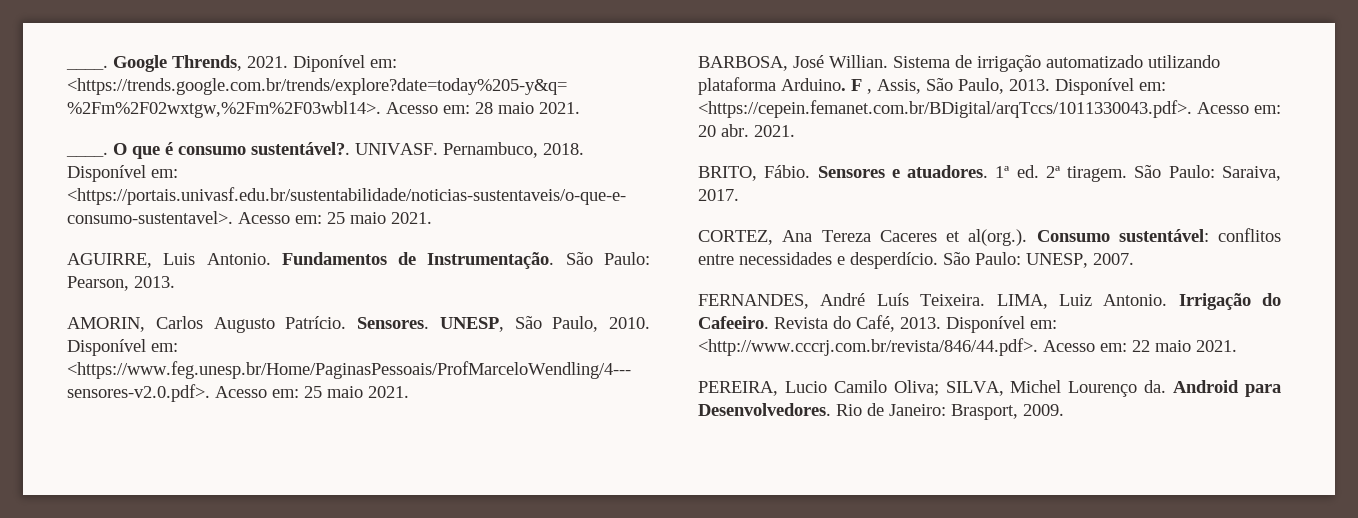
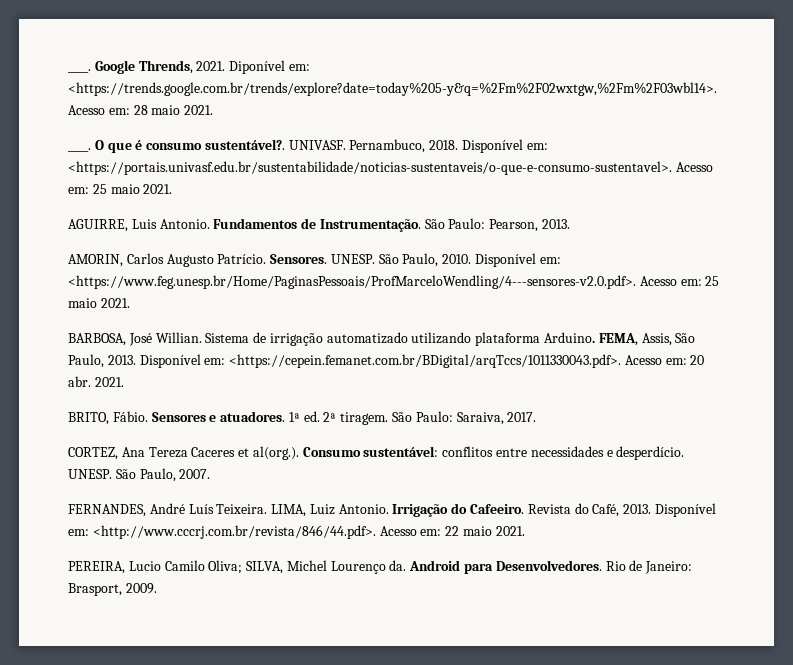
[439,317,504,332] UNESP, -> [330,254,375,264] UNESP.
[851,79,872,94] F , -> [598,333,638,346] FEMA,
[943,252,1088,268] São Paulo: UNESP, -> [68,468,176,482] UNESP. São Paulo,

